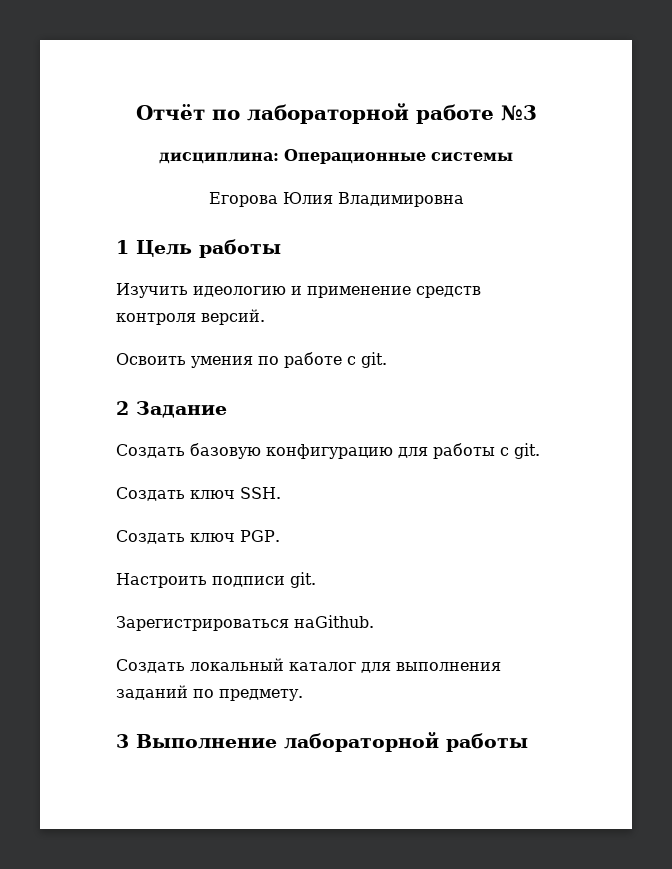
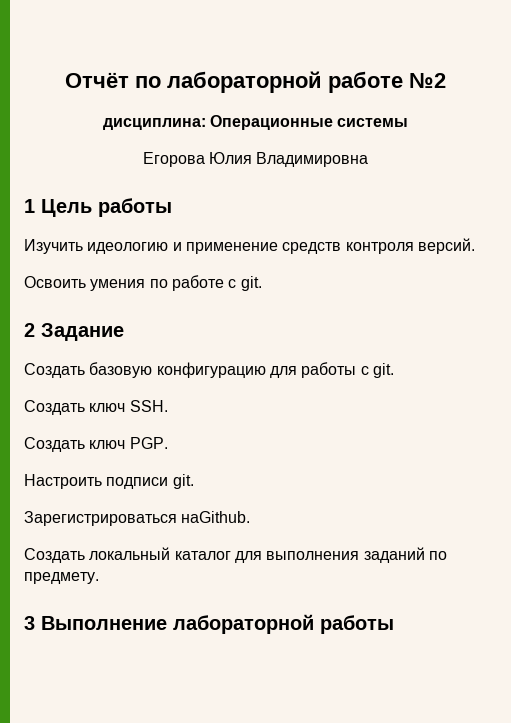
[500,105,537,121] №3 -> [409,73,446,88] №2

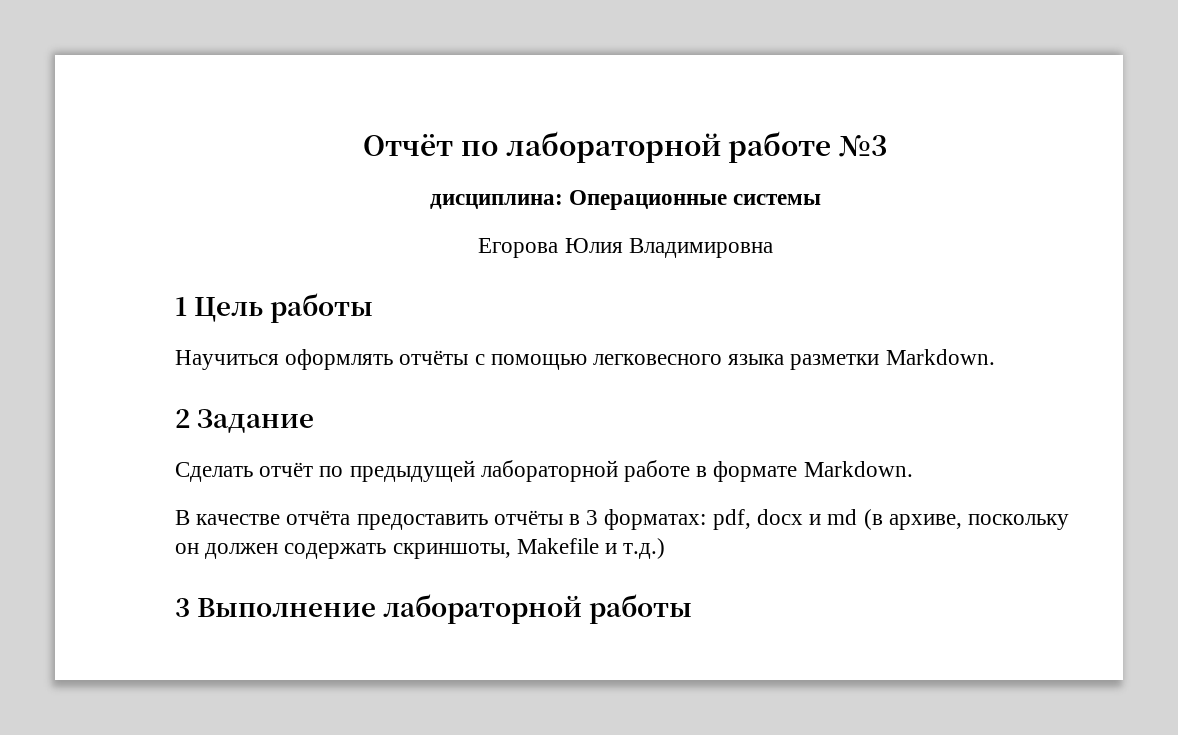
[409,73,446,88] №2 -> [838,135,888,157] №3
[24,238,475,254] [24,275,262,291] [24,323,124,341] [24,362,394,378] [24,400,168,415] [24,437,168,452] [24,474,194,489] [24,511,251,526] [24,547,447,563] [24,572,99,584] Изучить идеологию и применение средств контроля версий. // Освоить умения по работе с git. // 2 Задание // Создать базовую конфигурацию для работы с git. // Создать ключ SSH. // Создать ключ PGP. // Настроить подписи git. // Зарегистрироваться наGithub. // Создать локальный каталог для выполнения заданий по предмету. -> [175,349,995,370] [175,409,315,433] [175,460,913,482] [175,509,1069,530] [175,538,666,559] Научиться оформлять отчёты с помощью легковесного языка разметки Markdown. // 2 Задание // Сделать отчёт по предыдущей лабораторной работе в формате Markdown. // В качестве отчёта предоставить отчёты в 3 форматах: pdf, docx и md (в архиве, поскольку он должен содержать скриншоты, Makefile и т.д.)

